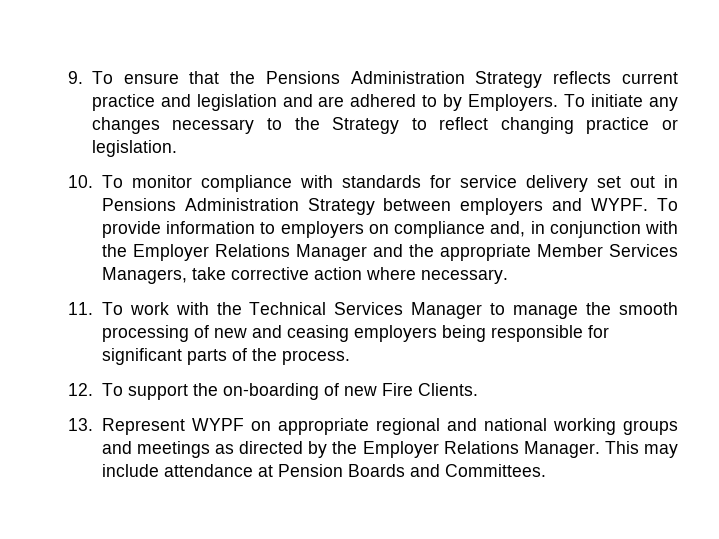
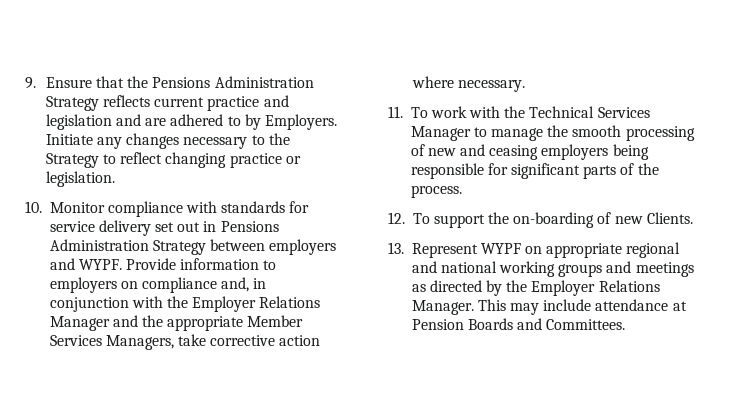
[91,71,179,84] To ensure -> [45,77,92,88] Ensure
[564,94,644,107] To initiate -> [45,134,93,145] Initiate
[101,175,192,188] To monitor -> [49,202,105,213] Monitor
[657,198,678,211] [101,221,161,238] To provide -> [126,258,177,270] Provide
[381,383,413,396] Fire -> (643, 220) none

